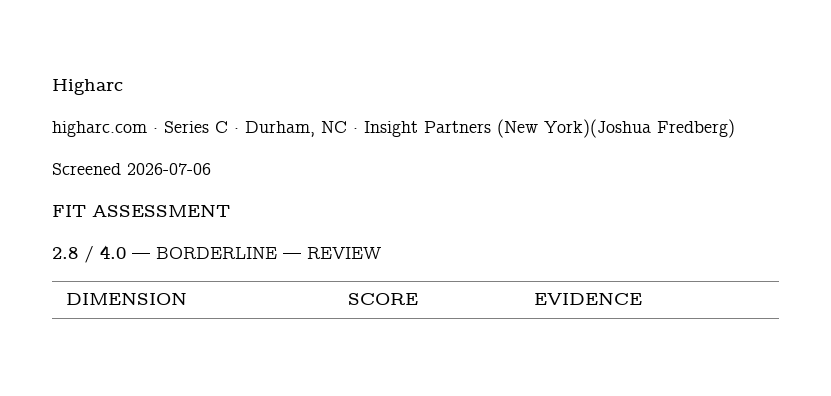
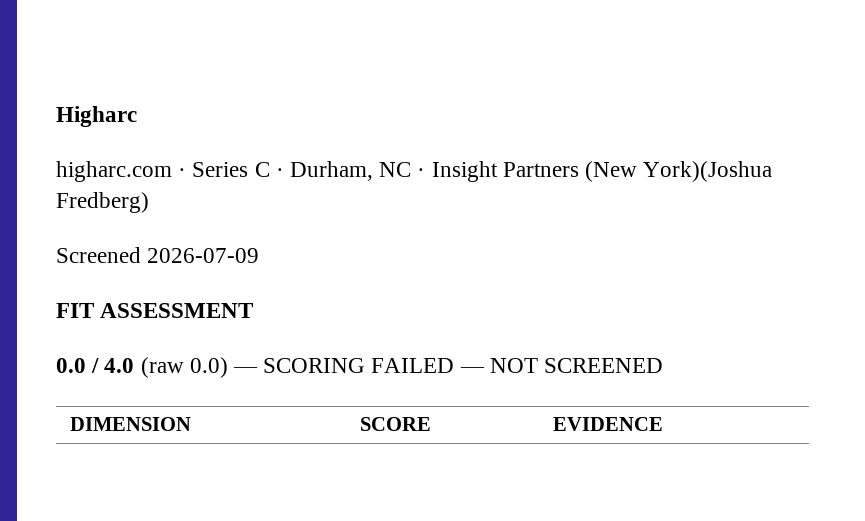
[127,163,211,175] 2026-07-06 -> [147,248,260,263] 2026-07-09
[52,247,78,259] 2.8 -> [56,358,86,373] 0.0
[132,247,381,259] — BORDERLINE — REVIEW -> [140,357,664,378] (raw 0.0) — SCORING FAILED — NOT SCREENED

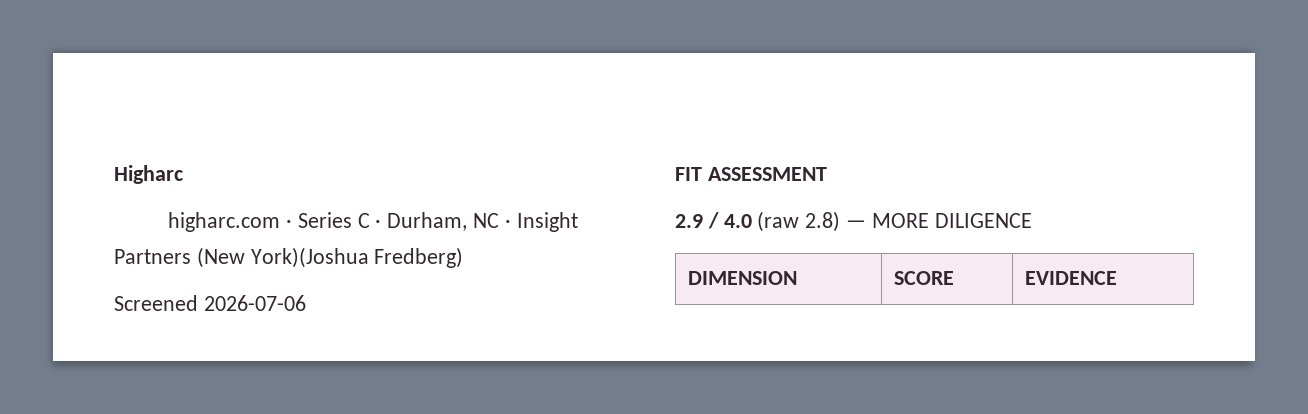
[147,248,260,263] 2026-07-09 -> [203,295,306,311] 2026-07-06
[56,358,86,373] 0.0 -> [675,214,703,228] 2.9
[189,357,664,378] 0.0) — SCORING FAILED — NOT SCREENED -> [805,211,1032,232] 2.8) — MORE DILIGENCE

